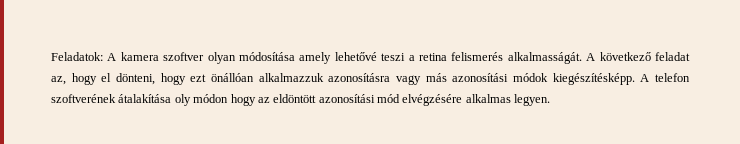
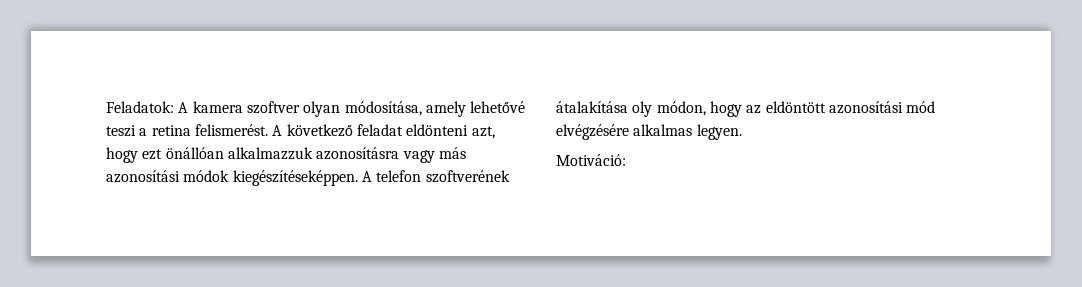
[239,52,295,61] módosítása -> [344,101,422,116] módosítása,
[451,52,582,64] felismerés alkalmasságát. -> [194,124,268,136] felismerést.
[51,73,155,85] az, hogy el dönteni, -> [406,124,495,139] eldönteni azt,
[552,73,635,85] kiegészítésképp. -> [232,170,358,186] kiegészítéseképpen.
[193,94,229,103] módon -> [656,101,706,116] módon,
(551, 100) none -> [556,154,626,166] // Motiváció:

